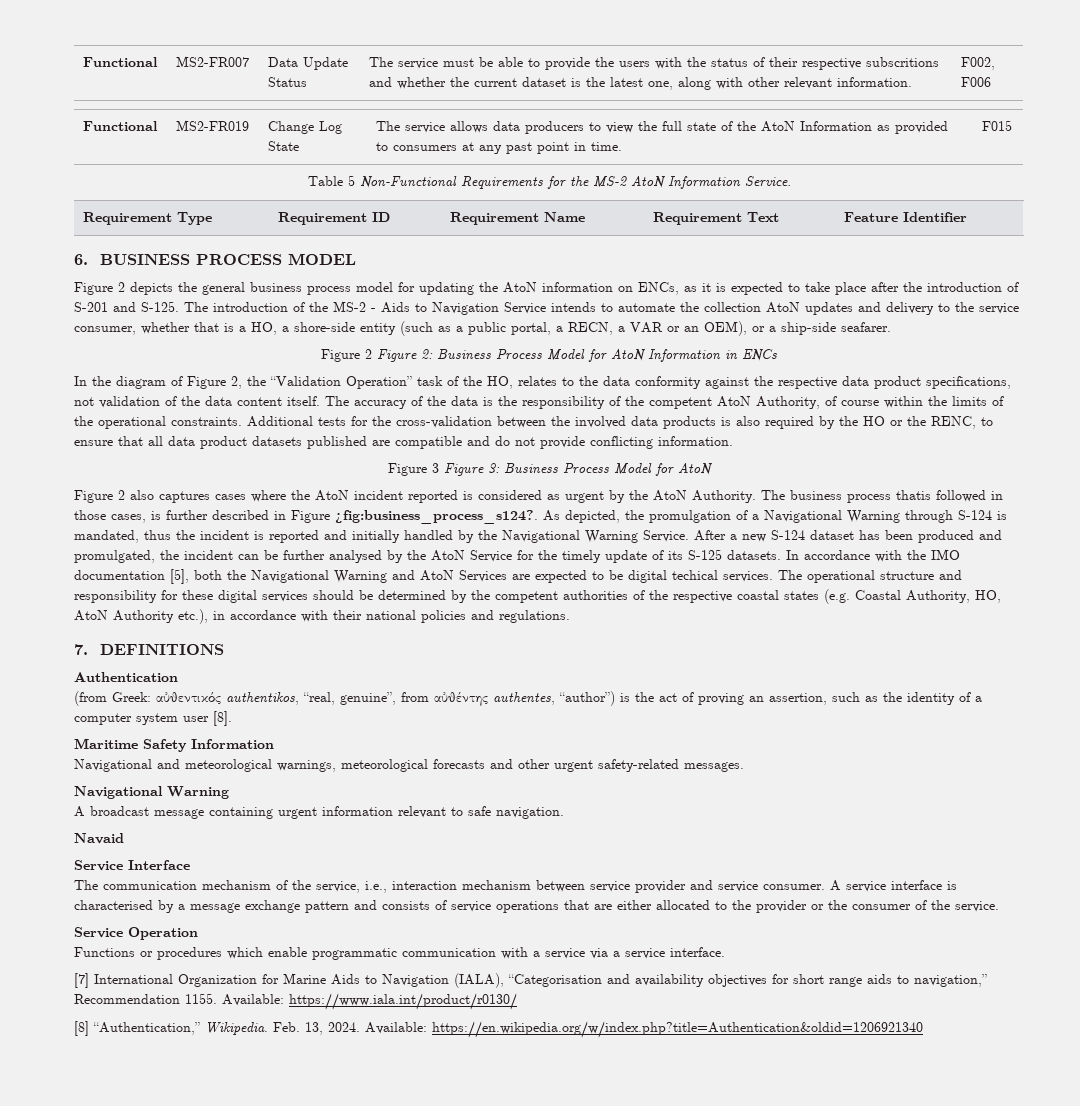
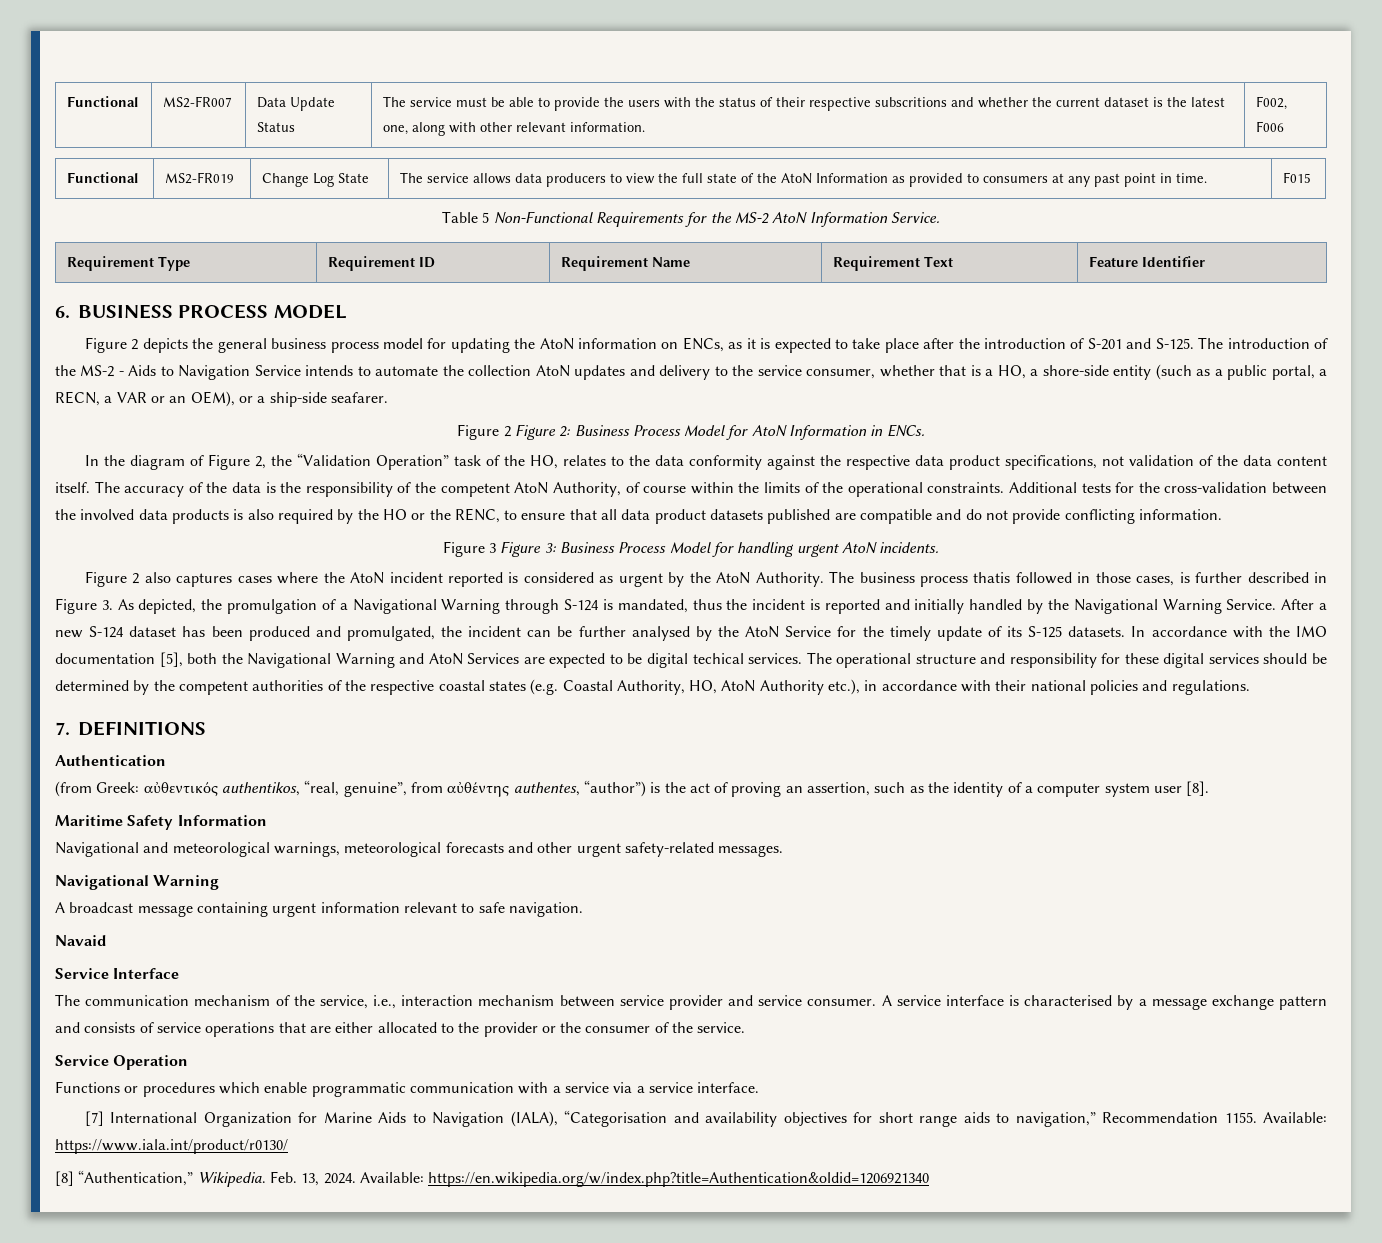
[742,349,777,361] ENCs -> [886,424,925,437] ENCs.
[678,463,712,475] AtoN -> [737,542,940,557] handling urgent AtoN incidents.
[335,510,538,524] ¿fig:business_process_s124?. -> [101,600,113,610] 3.

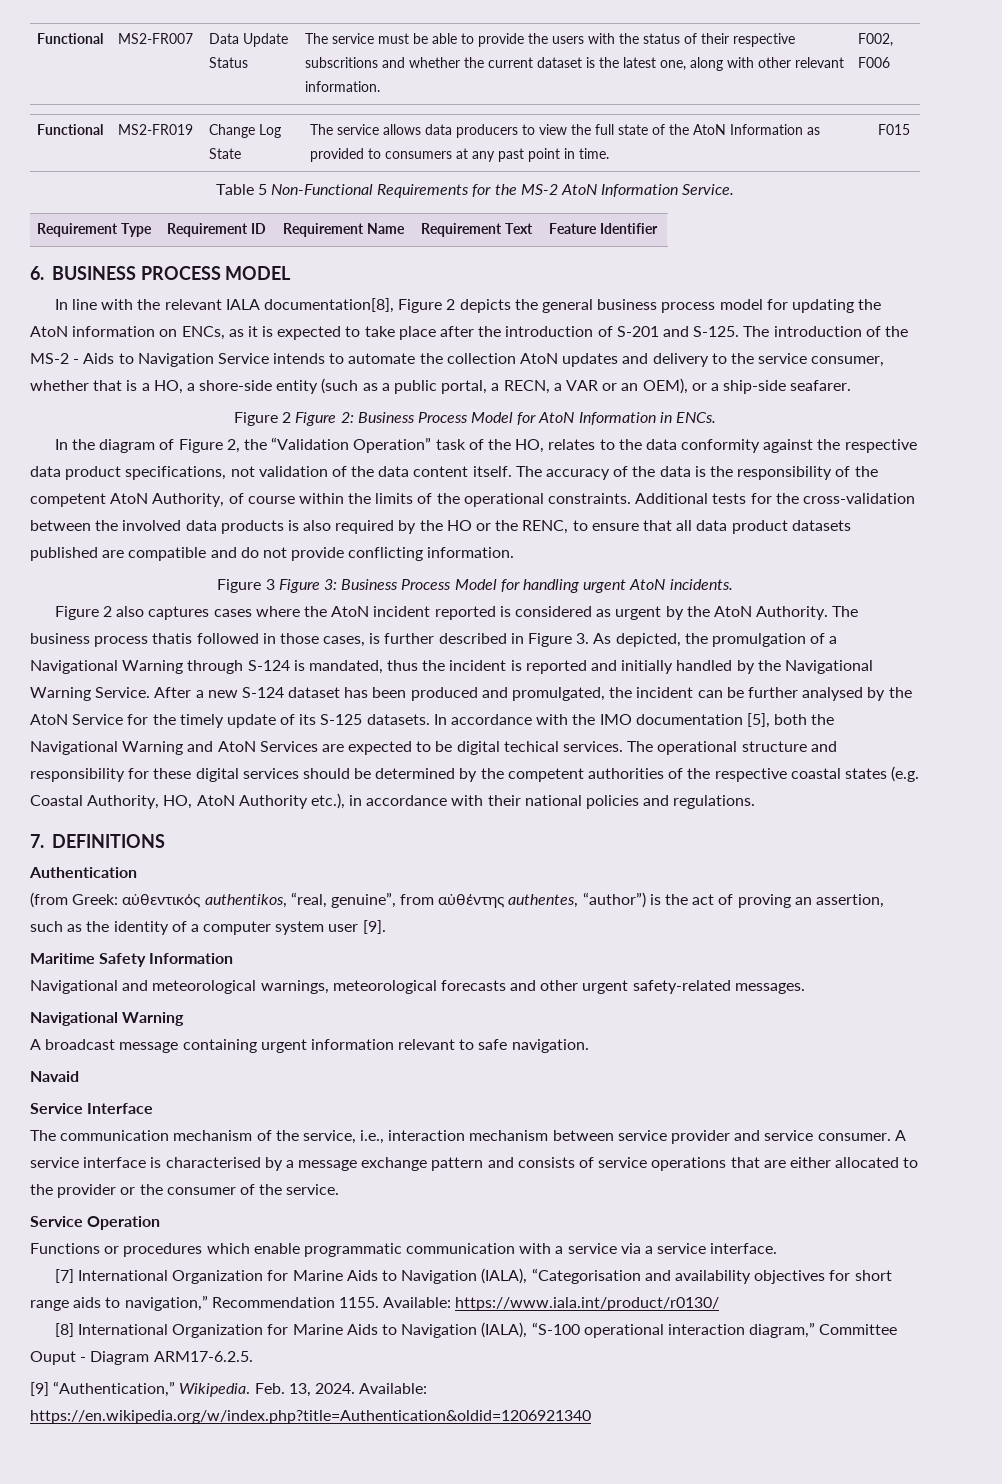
(347, 311) none -> [54,298,395,313] In line with the relevant IALA documentation[8],
[1186,781,1210,796] [8]. -> [362,920,386,934] [9].
(74, 1178) none -> [78,1322,898,1338] [30,1351,253,1365] [30,1382,49,1396] International Organization for Marine Aids to Navigation (IALA), “S-100 operational interaction diagram,” Committee Ouput - Diagram ARM17-6.2.5. // [9]

